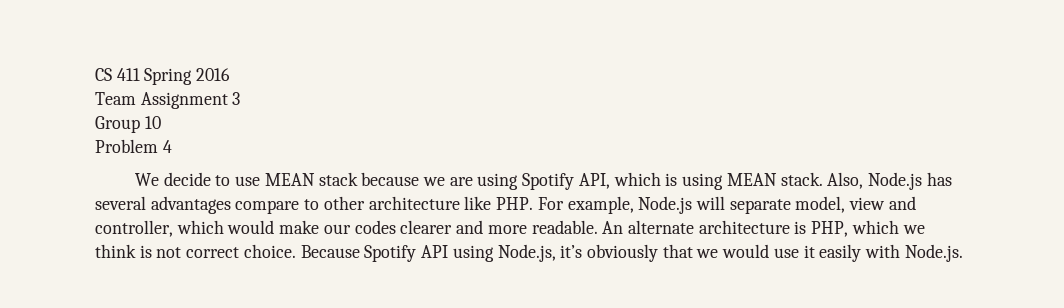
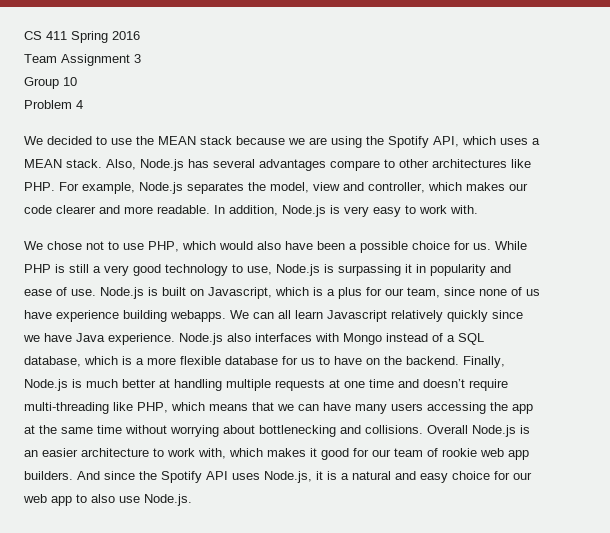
[163,172,261,186] decide to use -> [47,136,154,145] decided to use the
(519, 181) none -> [366,136,384,145] the
[665,173,724,190] is using -> [500,138,540,145] uses a
[368,196,460,210] architecture -> [432,159,507,168] architectures
[695,196,791,214] will separate -> [187,182,266,194] separates the
[227,220,925,237] [95,244,901,262] would make our codes clearer and more readable. An alternate architecture is PHP, which we think is not correct choice. Because Spotify API using Node.js, it’s obviously that we would use it easily with -> [466,182,528,191] [24,205,478,217] [24,241,527,253] [24,264,511,276] [24,287,540,299] [24,310,523,322] [23,333,484,345] [24,356,505,368] [24,379,508,391] [24,402,533,414] [24,425,530,437] [24,448,529,460] [24,471,532,483] [23,494,140,506] makes our code clearer and more readable. In addition, Node.js is very easy to work with. // We chose not to use PHP, which would also have been a possible choice for us. While PHP is still a very good technology to use, Node.js is surpassing it in popularity and ease of use. Node.js is built on Javascript, which is a plus for our team, since none of us have experience building webapps. We can all learn Javascript relatively quickly since we have Java experience. Node.js also interfaces with Mongo instead of a SQL database, which is a more flexible database for us to have on the backend. Finally, Node.js is much better at handling multiple requests at one time and doesn’t require multi-threading like PHP, which means that we can have many users accessing the app at the same time without worrying about bottlenecking and collisions. Overall Node.js is an easier architecture to work with, which makes it good for our team of rookie web app builders. And since the Spotify API uses Node.js, it is a natural and easy choice for our web app to also use

